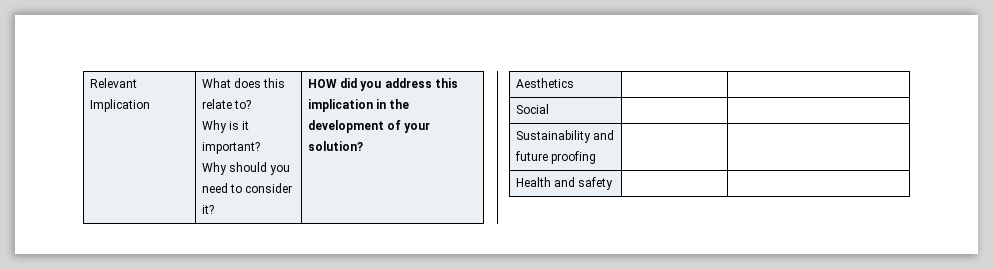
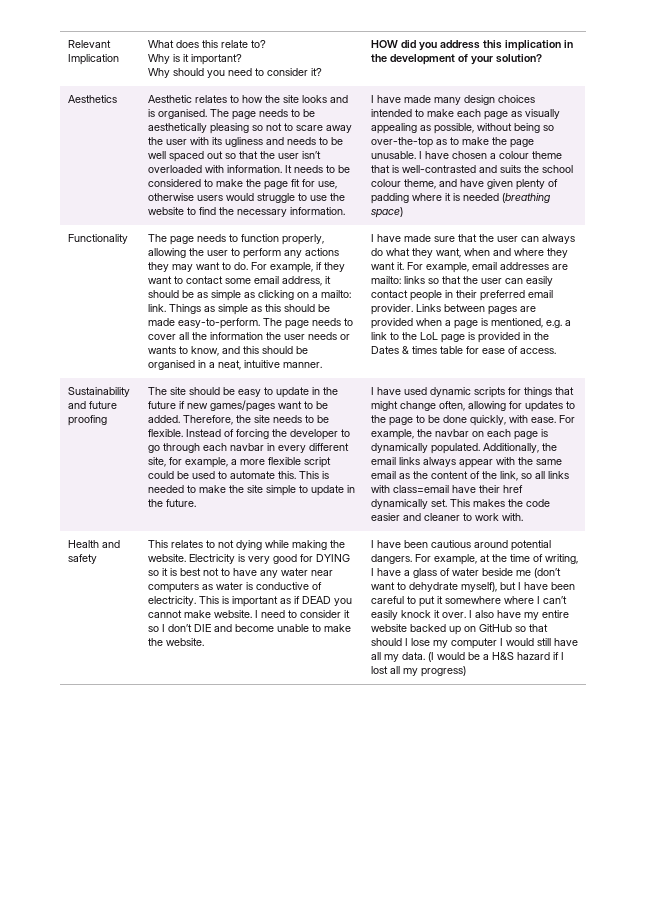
[515,104,549,114] [515,130,615,143] [514,151,597,164] [515,177,614,190] | // Social | | // Sustainability and future proofing | | // Health and safety | | -> [147,95,348,103] [147,109,315,120] [147,123,352,134] [147,137,343,147] [147,151,321,162] [147,165,350,173] [147,179,337,190] [147,193,345,203] [147,207,345,217] [370,95,535,105] [370,109,560,120] [370,123,554,134] [370,137,534,148] [370,151,562,159] [370,165,573,173] [370,179,558,190] [370,193,550,204] [370,207,403,218] [67,234,128,244] [147,234,324,245] [147,248,339,259] [147,262,345,273] [147,276,331,286] [147,290,351,301] [147,304,330,315] [147,318,353,329] [147,332,350,340] [147,346,308,356] [147,360,322,370] [370,234,575,244] [370,248,568,258] [370,262,568,273] [370,276,553,286] [370,290,553,301] [370,304,536,315] [370,318,571,329] [370,332,549,343] [370,346,556,354] [67,387,130,397] [67,401,117,409] [67,415,107,426] [147,387,338,398] [147,400,328,412] [147,415,329,425] [147,429,350,440] [147,443,349,453] [147,457,331,468] [147,471,329,479] [147,485,355,496] [147,499,196,507] [370,387,574,398] [370,401,575,412] [370,415,575,426] [370,429,548,440] [370,443,557,454] [370,457,562,468] [370,471,569,481] [370,485,523,493] [370,499,550,509] [370,513,523,521] [67,540,120,548] [67,554,97,564] [147,540,345,550] [147,554,350,564] [147,568,333,578] [147,582,322,593] [147,596,352,607] [147,610,350,618] [147,624,351,632] [147,638,204,646] [370,540,551,551] [370,554,578,565] [370,568,561,578] [370,582,575,592] [370,596,567,607] [370,610,569,620] [370,624,548,635] [370,638,578,649] [370,652,564,662] [370,666,466,677] Aesthetic relates to how the site looks and is organised. The page needs to be aesthetically pleasing so not to scare away the user with its ugliness and needs to be well spaced out so that the user isn’t overloaded with information. It needs to be considered to make the page fit for use, otherwise users would struggle to use the website to find the necessary information. | I have made many design choices intended to make each page as visually appealing as possible, without being so over-the-top as to make the page unusable. I have chosen a colour theme that is well-contrasted and suits the school colour theme, and have given plenty of padding where it is needed (breathing space) // Functionality | The page needs to function properly, allowing the user to perform any actions they may want to do. For example, if they want to contact some email address, it should be as simple as clicking on a mailto: link. Things as simple as this should be made easy-to-perform. The page needs to cover all the information the user needs or wants to know, and this should be organised in a neat, intuitive manner. | I have made sure that the user can always do what they want, when and where they want it. For example, email addresses are mailto: links so that the user can easily contact people in their preferred email provider. Links between pages are provided when a page is mentioned, e.g. a link to the LoL page is provided in the Dates & times table for ease of access. // Sustainability and future proofing | The site should be easy to update in the future if new games/pages want to be added. Therefore, the site needs to be flexible. Instead of forcing the developer to go through each navbar in every different site, for example, a more flexible script could be used to automate this. This is needed to make the site simple to update in the future. | I have used dynamic scripts for things that might change often, allowing for updates to the page to be done quickly, with ease. For example, the navbar on each page is dynamically populated. Additionally, the email links always appear with the same email as the content of the link, so all links with class=email have their href dynamically set. This makes the code easier and cleaner to work with. // Health and safety | This relates to not dying while making the website. Electricity is very good for DYING so it is best not to have any water near computers as water is conductive of electricity. This is important as if DEAD you cannot make website. I need to consider it so I don’t DIE and become unable to make the website. | I have been cautious around potential dangers. For example, at the time of writing, I have a glass of water beside me (don’t want to dehydrate myself), but I have been careful to put it somewhere where I can’t easily knock it over. I also have my entire website backed up on GitHub so that should I lose my computer I would still have all my data. (I would be a H&S hazard if I lost all my progress)

